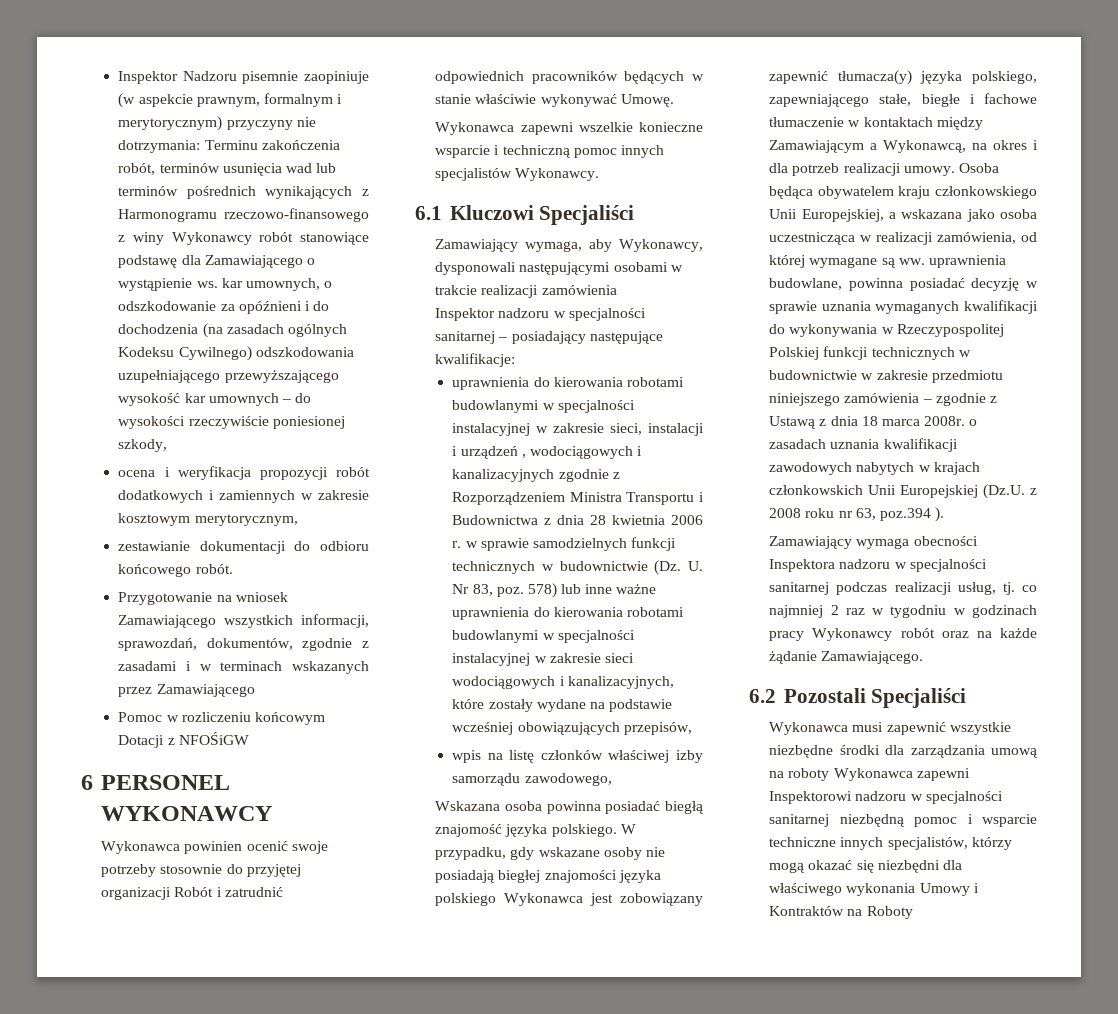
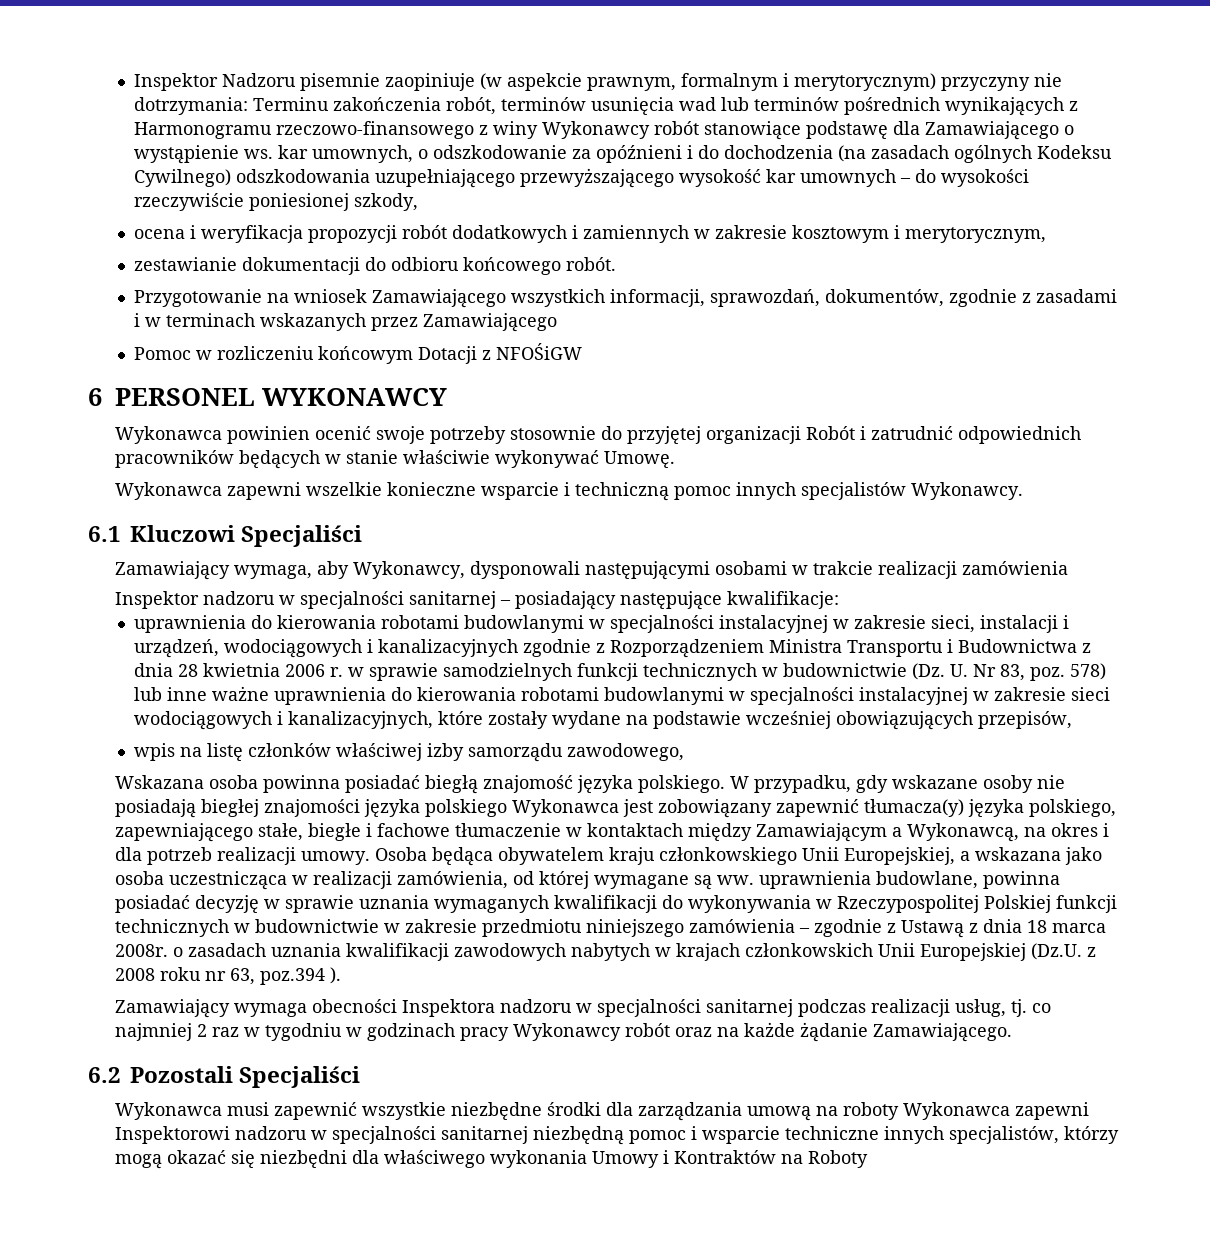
(191, 519) none -> [894,225,901,239] i
[460,446,526,459] urządzeń , -> [134,639,220,658] urządzeń,

